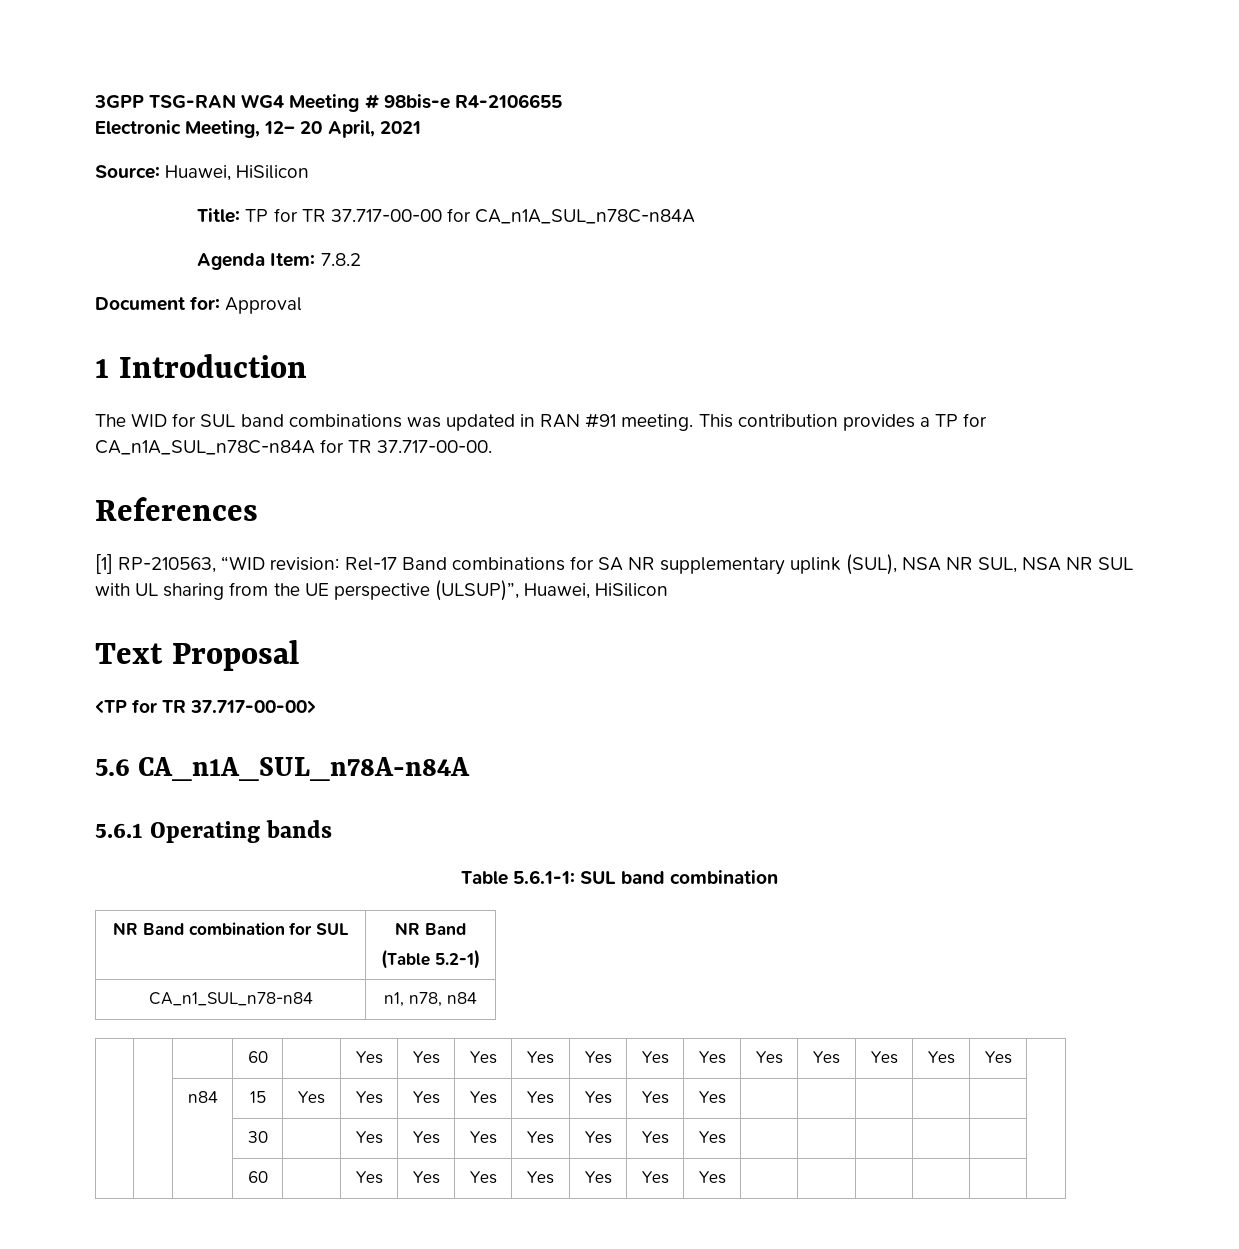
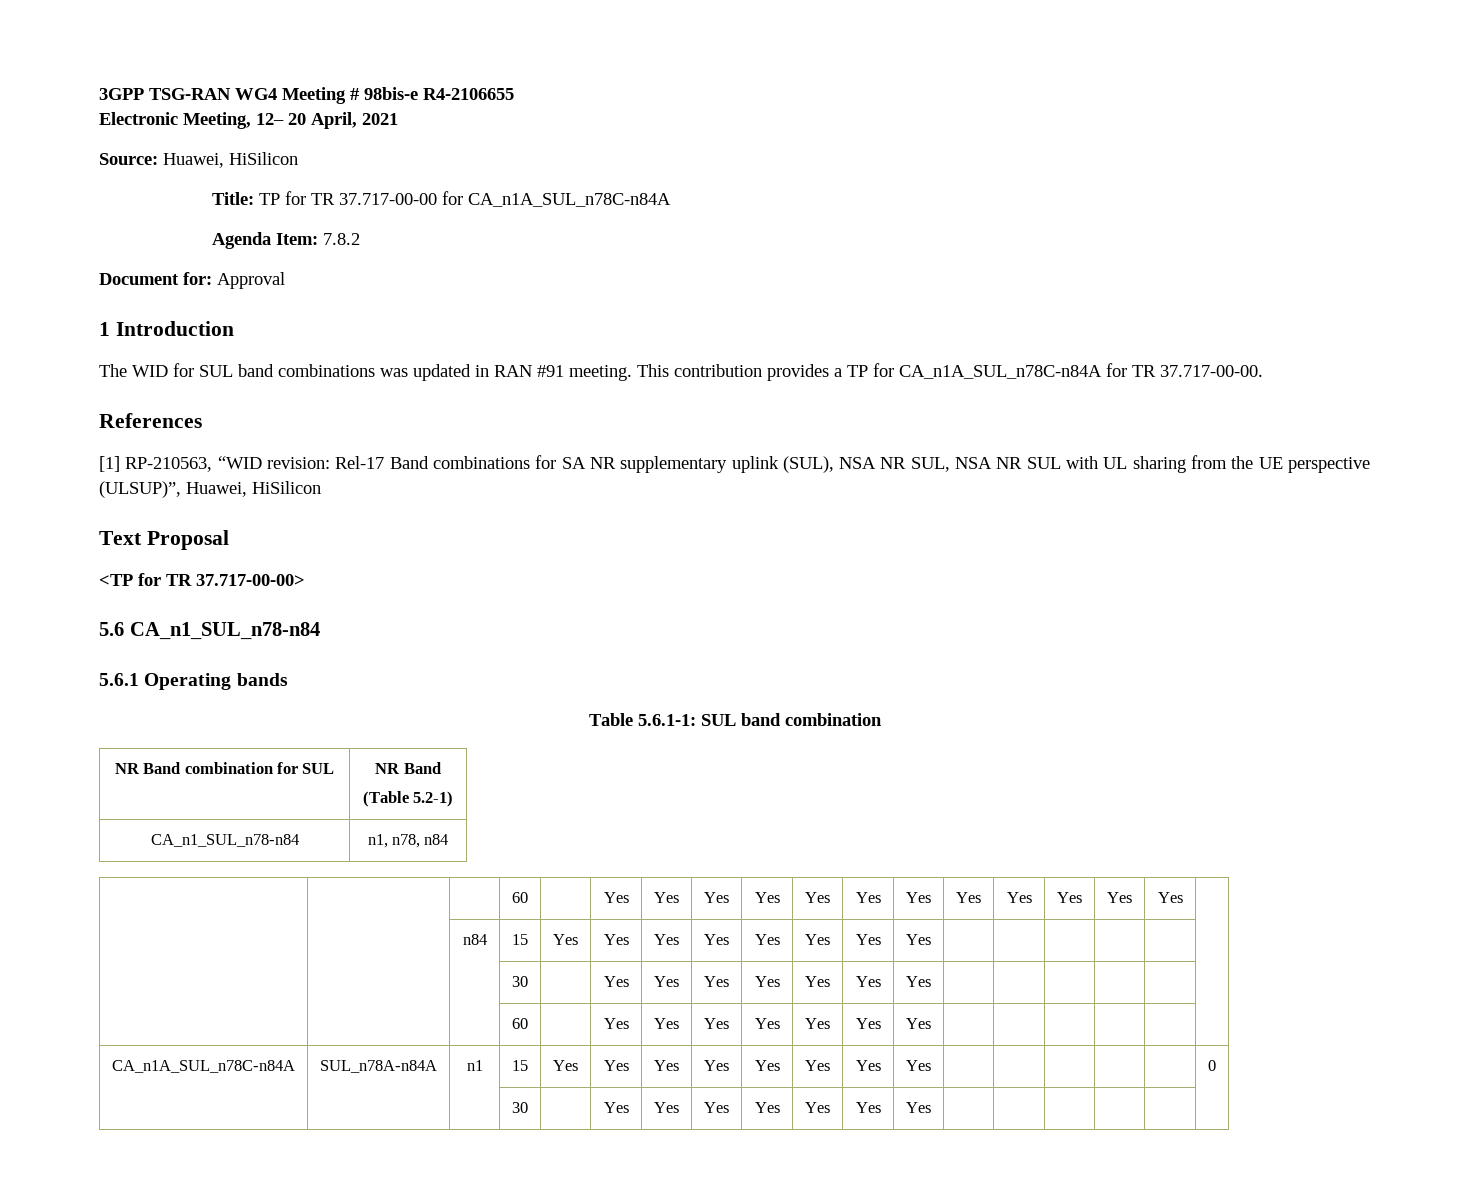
[138,757,471,781] CA_n1A_SUL_n78A-n84A -> [129,622,320,640] CA_n1_SUL_n78-n84
(726, 1177) none -> [112,1060,295,1073] [320,1060,437,1073] [466,1060,483,1071] [512,1060,528,1071] [553,1060,578,1071] [603,1060,629,1071] [654,1060,679,1071] [704,1060,729,1071] [754,1060,780,1071] [805,1060,830,1071] [855,1060,881,1071] [906,1060,931,1071] [1208,1060,1216,1071] [512,1102,528,1113] [603,1102,629,1113] [654,1102,679,1113] [704,1102,729,1113] [754,1102,780,1113] [805,1102,830,1113] [855,1102,881,1113] [906,1102,931,1113] // CA_n1A_SUL_n78C-n84A | SUL_n78A-n84A | n1 | 15 | Yes | Yes | Yes | Yes | Yes | Yes | Yes | Yes | | | | | | 0 // | | | 30 | | Yes | Yes | Yes | Yes | Yes | Yes | Yes | | | | | |

